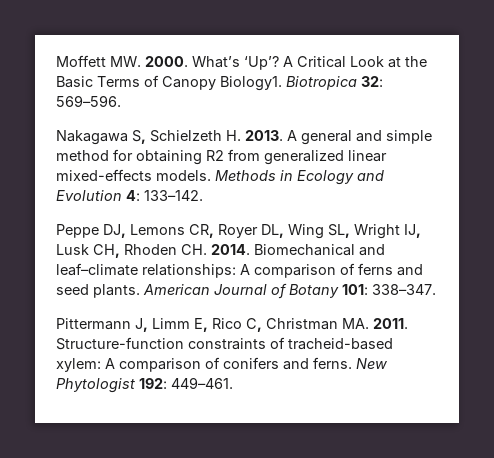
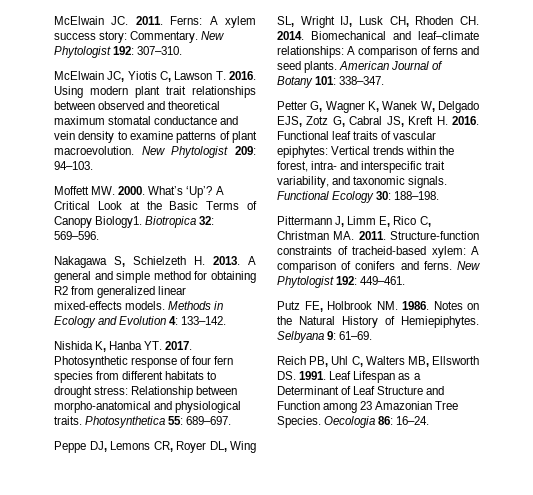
(56, 61) none -> [54,16,256,28] [54,31,225,43] [54,46,183,58] [54,71,256,82] [54,86,256,98] [54,101,221,110] [54,116,239,125] [54,131,257,143] [54,146,256,158] [54,161,93,170] McElwain JC. 2011. Ferns: A xylem success story: Commentary. New Phytologist 192: 307–310. // McElwain JC, Yiotis C, Lawson T. 2016. Using modern plant trait relationships between observed and theoretical maximum stomatal conductance and vein density to examine patterns of plant macroevolution. New Phytologist 209: 94–103. //
(203, 195) none -> [54,341,193,352] [54,356,234,368] [54,371,217,383] [54,386,238,398] [54,401,242,413] [54,416,232,428] // Nishida K, Hanba YT. 2017. Photosynthetic response of four fern species from different habitats to drought stress: Relationship between morpho-anatomical and physiological traits. Photosynthetica 55: 689–697.
(436, 289) none -> [277,101,479,113] [277,116,479,127] [277,131,437,140] [277,146,455,158] [277,161,446,173] [277,176,448,188] [277,191,440,203] // Petter G, Wagner K, Wanek W, Delgado EJS, Zotz G, Cabral JS, Kreft H. 2016. Functional leaf traits of vascular epiphytes: Vertical trends within the forest, intra- and interspecific trait variability, and taxonomic signals. Functional Ecology 30: 188–198.
(233, 383) none -> [277,301,479,312] [277,316,479,328] [277,331,373,343] [277,356,479,367] [277,371,421,383] [277,386,445,395] [277,401,459,413] [277,416,430,428] // Putz FE, Holbrook NM. 1986. Notes on the Natural History of Hemiepiphytes. Selbyana 9: 61–69. // Reich PB, Uhl C, Walters MB, Ellsworth DS. 1991. Leaf Lifespan as a Determinant of Leaf Structure and Function among 23 Amazonian Tree Species. Oecologia 86: 16–24.

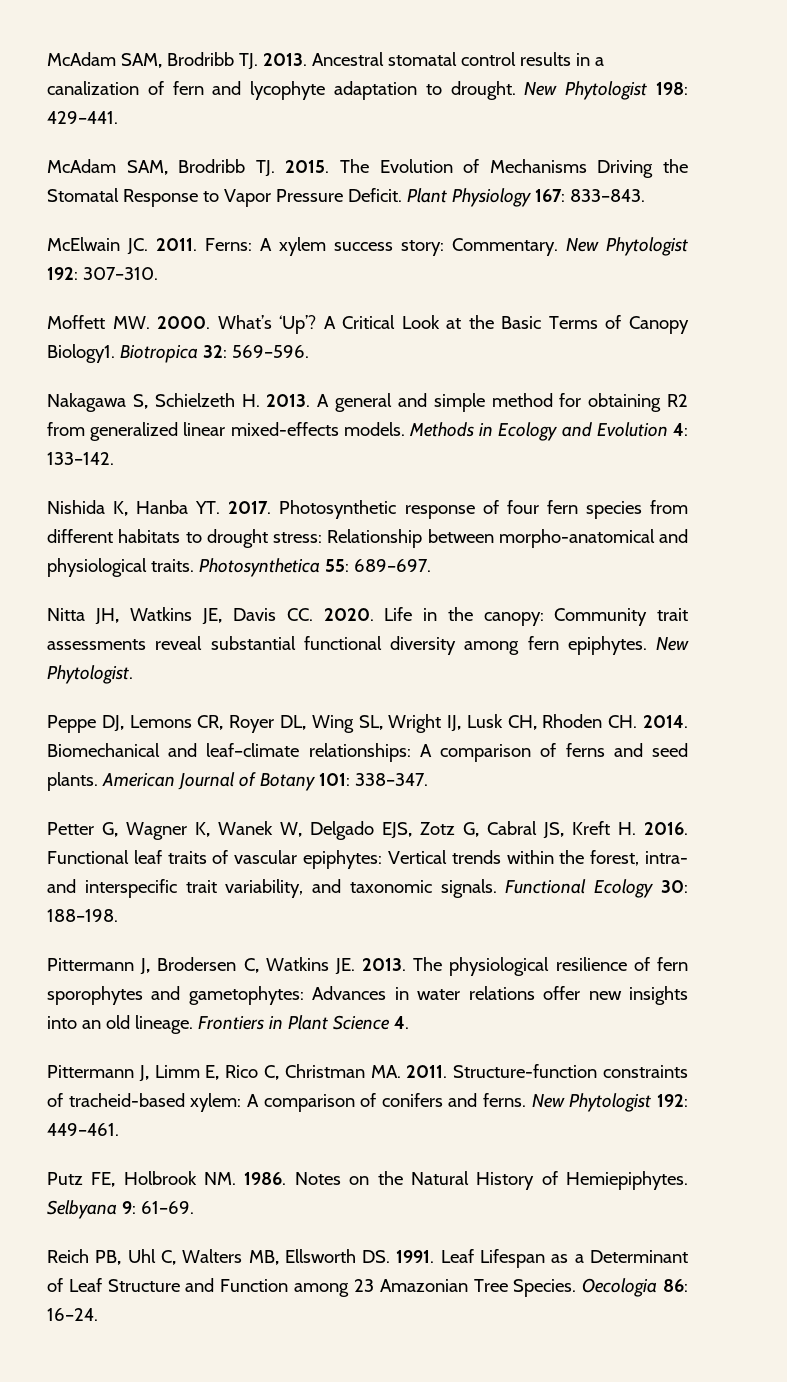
(54, 20) none -> [47,52,604,70] [47,81,688,100] [47,111,118,124] [47,159,689,178] [47,188,645,207] McAdam SAM, Brodribb TJ. 2013. Ancestral stomatal control results in a canalization of fern and lycophyte adaptation to drought. New Phytologist 198: 429–441. // McAdam SAM, Brodribb TJ. 2015. The Evolution of Mechanisms Driving the Stomatal Response to Vapor Pressure Deficit. Plant Physiology 167: 833–843. //
[54,71,256,82] [54,86,256,98] [54,101,221,110] [54,116,239,125] [54,131,257,143] [54,146,256,158] [54,161,93,170] // McElwain JC, Yiotis C, Lawson T. 2016. Using modern plant trait relationships between observed and theoretical maximum stomatal conductance and vein density to examine patterns of plant macroevolution. New Phytologist 209: 94–103. -> (158, 273) none
(232, 420) none -> [47,607,688,626] [47,636,689,655] [47,665,133,684] // Nitta JH, Watkins JE, Davis CC. 2020. Life in the canopy: Community trait assessments reveal substantial functional diversity among fern epiphytes. New Phytologist.
(440, 195) none -> [47,957,688,976] [47,986,689,1005] [47,1015,409,1034] // Pittermann J, Brodersen C, Watkins JE. 2013. The physiological resilience of fern sporophytes and gametophytes: Advances in water relations offer new insights into an old lineage. Frontiers in Plant Science 4.

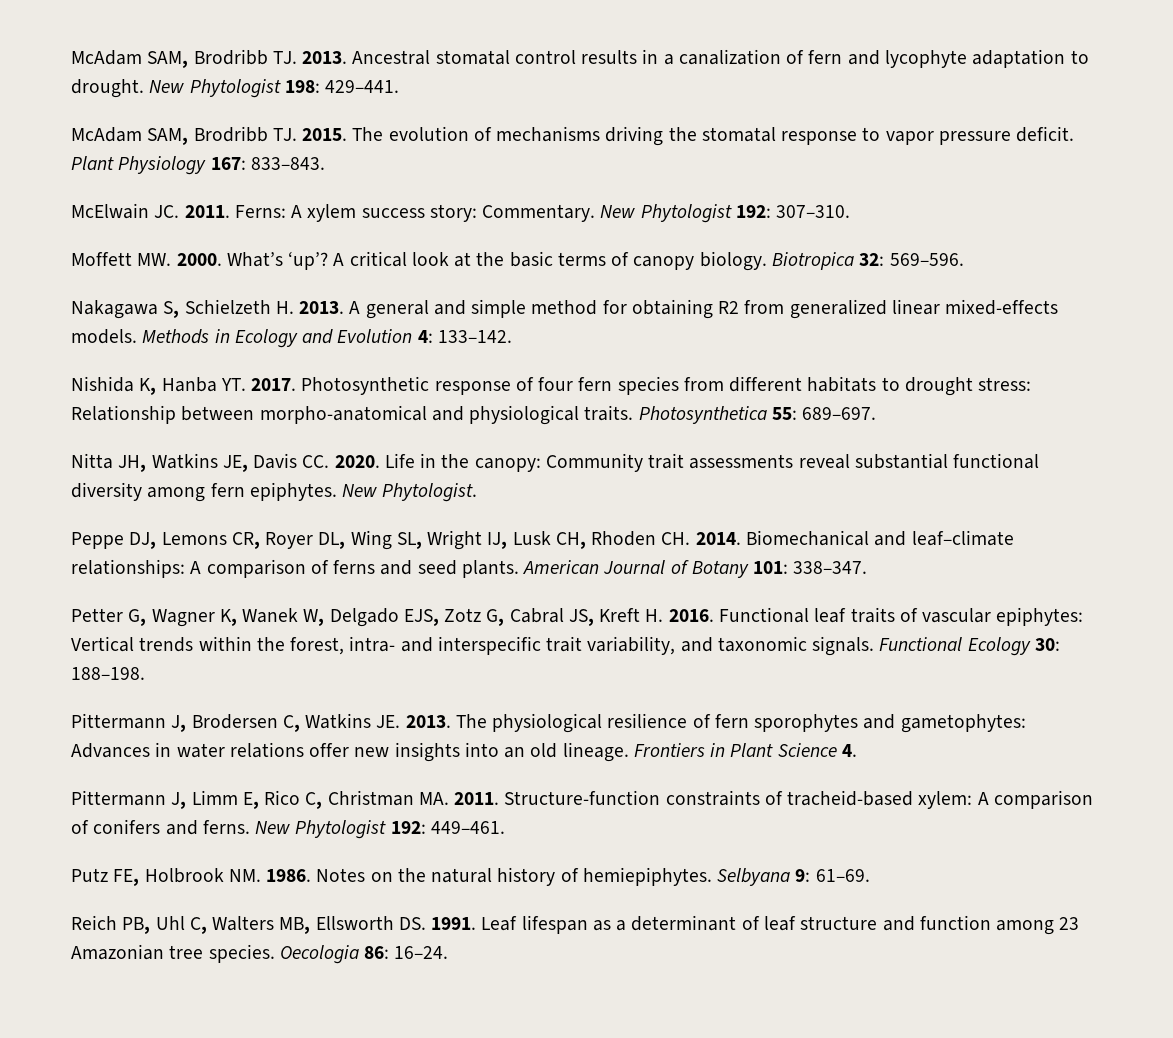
[379,159,689,178] [47,188,402,207] Evolution of Mechanisms Driving the Stomatal Response to Vapor Pressure Deficit. -> [388,126,1075,146] evolution of mechanisms driving the stomatal response to vapor pressure deficit.
[279,315,689,334] [47,344,115,363] ‘Up’? A Critical Look at the Basic Terms of Canopy Biology1. -> [288,251,767,271] ‘up’? A critical look at the basic terms of canopy biology.
[410,1171,688,1190] Natural History of Hemiepiphytes. -> [431,867,712,886] natural history of hemiepiphytes.
[480,1249,546,1268] Lifespan -> [521,915,588,934] lifespan
[590,1250,688,1263] [47,1278,289,1292] Determinant of Leaf Structure and Function -> [631,915,991,931] determinant of leaf structure and function
[473,1279,577,1297] Tree Species. -> [169,944,275,963] tree species.

